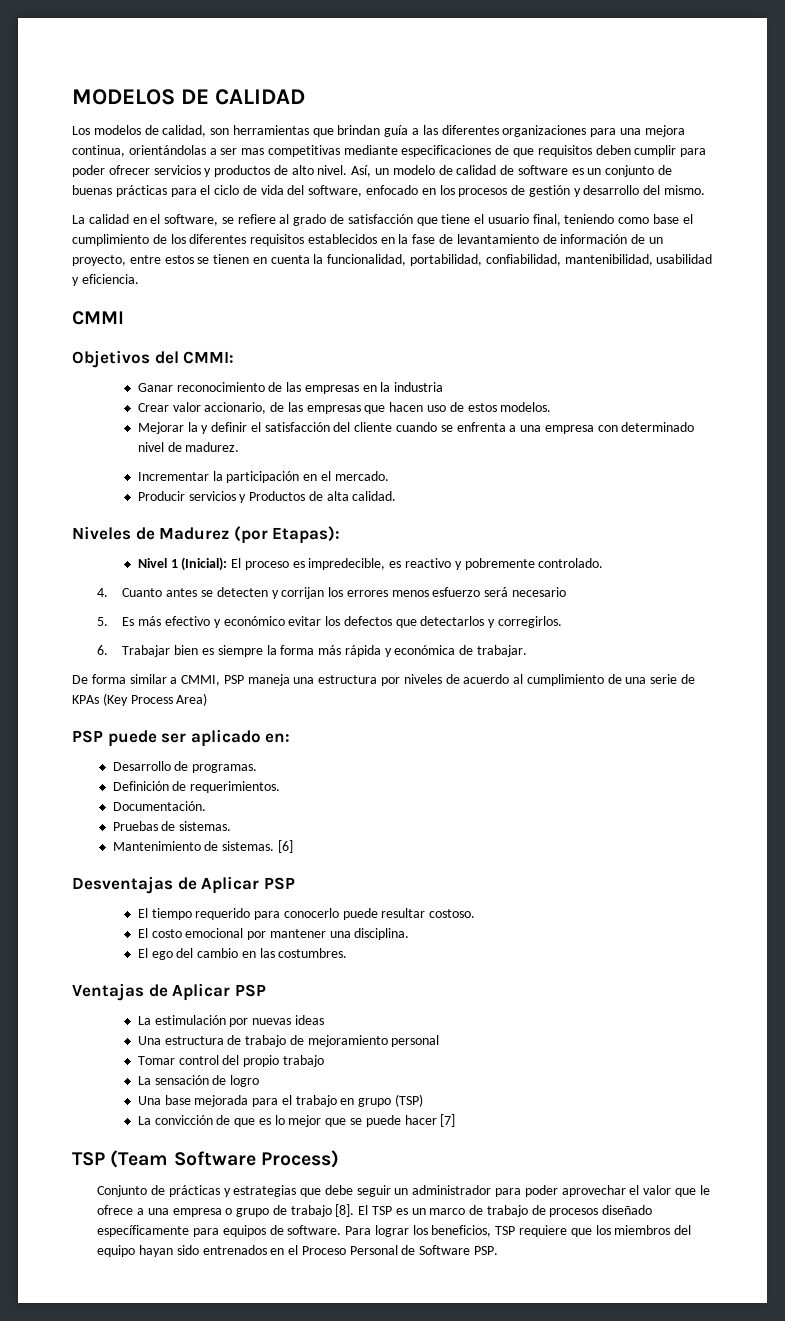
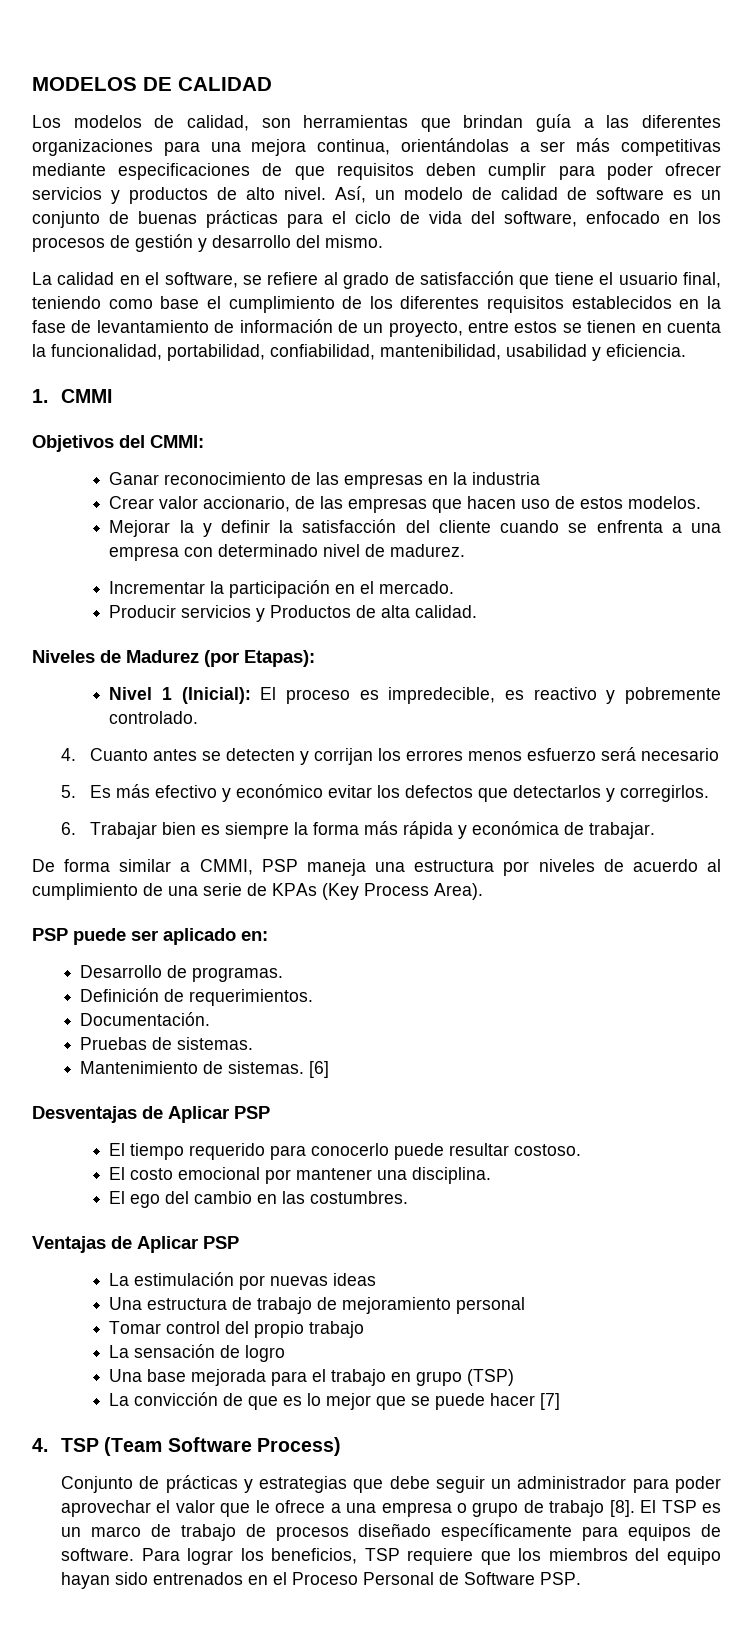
[241,148,265,155] mas -> [576,138,611,152] más
(139, 279) none -> [32,389,48,403] 1.
[250,422,261,432] el -> [279,520,294,533] la
[176,693,208,706] Area) -> [434,883,483,900] Area).
(456, 1120) none -> [32,1438,48,1452] 4.

